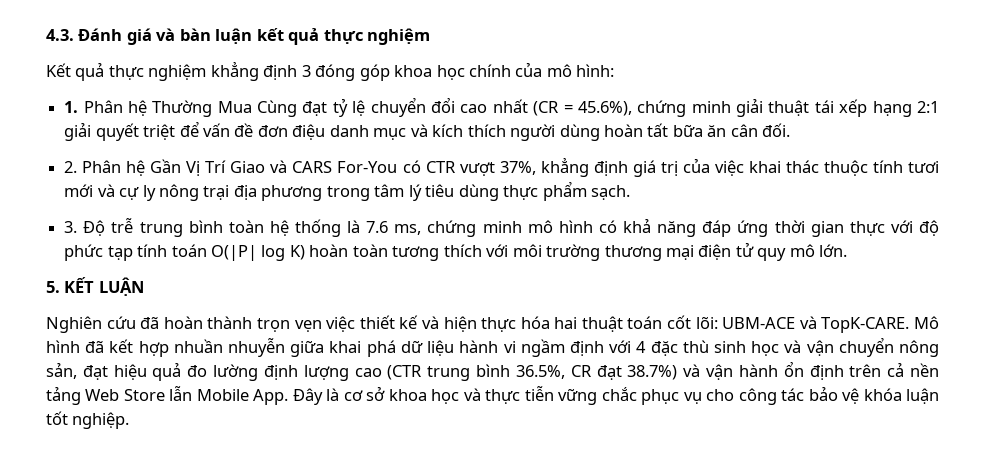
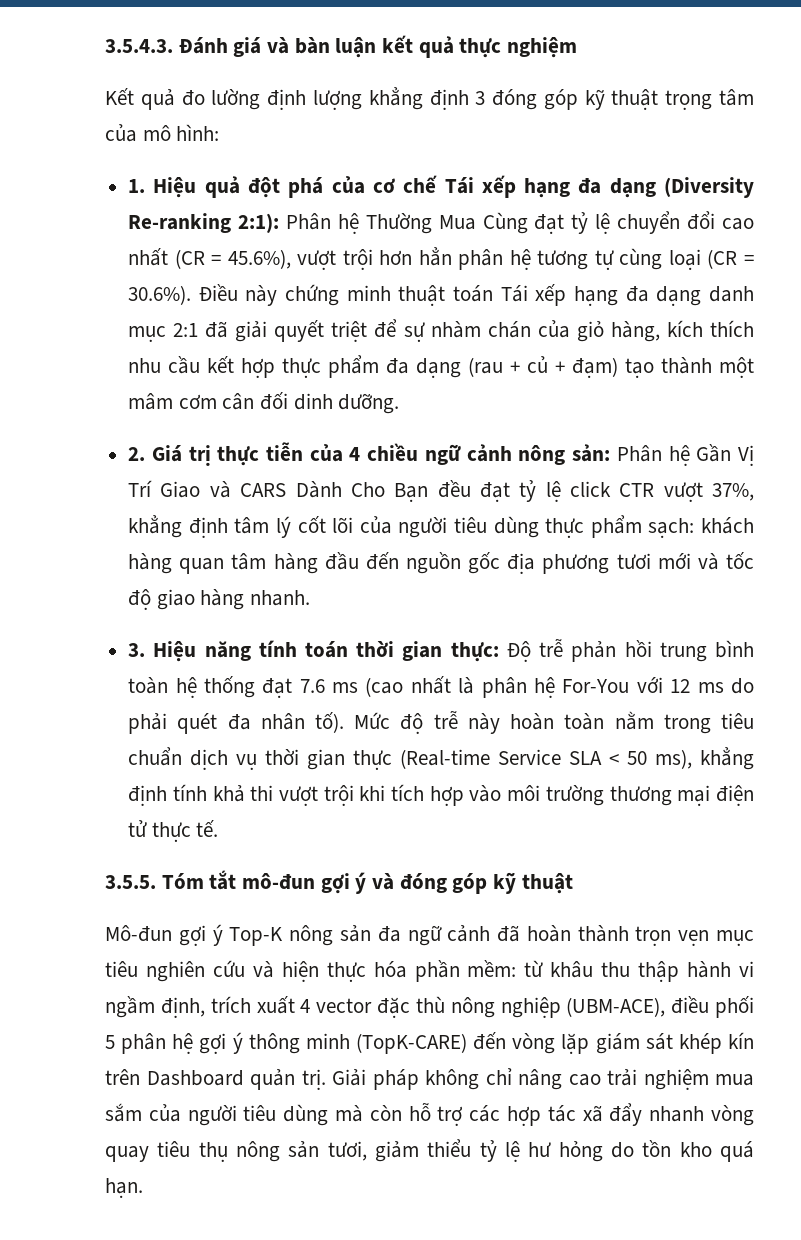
[46,29,74,41] 4.3. -> [105,39,173,53] 3.5.4.3.
[108,64,207,81] thực nghiệm -> [181,89,362,110] đo lường định lượng
[394,64,512,80] khoa học chính -> [584,89,754,110] kỹ thuật trọng tâm
(79, 107) none -> [153,175,754,198] [128,213,280,233] Hiệu quả đột phá của cơ chế Tái xếp hạng đa dạng (Diversity Re-ranking 2:1):
[637,98,940,117] [64,121,791,141] [64,161,78,173] chứng minh giải thuật tái xếp hạng 2:1 giải quyết triệt để vấn đề đơn điệu danh mục và kích thích người dùng hoàn tất bữa ăn cân đối. // 2. -> [297,246,754,270] [128,284,754,306] [128,319,754,342] [128,355,754,378] [128,392,400,414] [128,442,611,466] vượt trội hơn hẳn phân hệ tương tự cùng loại (CR = 30.6%). Điều này chứng minh thuật toán Tái xếp hạng đa dạng danh mục 2:1 đã giải quyết triệt để sự nhàm chán của giỏ hàng, kích thích nhu cầu kết hợp thực phẩm đa dạng (rau + củ + đạm) tạo thành một mâm cơm cân đối dinh dưỡng. // 2. Giá trị thực tiễn của 4 chiều ngữ cảnh nông sản:
[337,160,421,173] For-You có -> [295,480,611,502] Dành Cho Bạn đều đạt tỷ lệ click
[632,158,940,177] [64,181,630,201] [64,218,134,236] giá trị của việc khai thác thuộc tính tươi mới và cự ly nông trại địa phương trong tâm lý tiêu dùng thực phẩm sạch. // 3. Độ trễ -> [234,515,754,538] [128,552,754,574] [128,589,311,610] [128,639,652,662] tâm lý cốt lõi của người tiêu dùng thực phẩm sạch: khách hàng quan tâm hàng đầu đến nguồn gốc địa phương tươi mới và tốc độ giao hàng nhanh. // 3. Hiệu năng tính toán thời gian thực: Độ trễ phản hồi
[347,218,939,237] [64,244,509,261] là 7.6 ms, chứng minh mô hình có khả năng đáp ứng thời gian thực với độ phức tạp tính toán O(|P| log K) hoàn toàn tương thích với -> [262,676,754,698] [128,711,754,734] [128,746,755,770] [128,784,502,806] đạt 7.6 ms (cao nhất là phân hệ For-You với 12 ms do phải quét đa nhân tố). Mức độ trễ này hoàn toàn nằm trong tiêu chuẩn dịch vụ thời gian thực (Real-time Service SLA < 50 ms), khẳng định tính khả thi vượt trội khi tích hợp vào
[757,244,848,261] [46,277,144,296] [46,316,136,333] quy mô lớn. // 5. KẾT LUẬN // Nghiên cứu -> [151,820,219,842] [105,870,573,894] [105,924,491,946] thực tế. // 3.5.5. Tóm tắt mô-đun gợi ý và đóng góp kỹ thuật // Mô-đun gợi ý Top-K nông sản đa ngữ cảnh
[326,315,939,333] [46,337,940,357] [46,361,940,381] [46,386,940,405] [46,411,130,429] việc thiết kế và hiện thực hóa hai thuật toán cốt lõi: UBM-ACE và TopK-CARE. Mô hình đã kết hợp nhuần nhuyễn giữa khai phá dữ liệu hành vi ngầm định với 4 đặc thù sinh học và vận chuyển nông sản, đạt hiệu quả đo lường định lượng cao (CTR trung bình 36.5%, CR đạt 38.7%) và vận hành ổn định trên cả nền tảng Web Store lẫn Mobile App. Đây là cơ sở khoa học và thực tiễn vững chắc phục vụ cho công tác bảo vệ khóa luận tốt nghiệp. -> [716,930,755,946] [105,960,755,982] [105,996,754,1018] [105,1032,754,1054] [105,1068,754,1090] [105,1103,754,1126] [105,1139,754,1162] [105,1178,143,1198] mục tiêu nghiên cứu và hiện thực hóa phần mềm: từ khâu thu thập hành vi ngầm định, trích xuất 4 vector đặc thù nông nghiệp (UBM-ACE), điều phối 5 phân hệ gợi ý thông minh (TopK-CARE) đến vòng lặp giám sát khép kín trên Dashboard quản trị. Giải pháp không chỉ nâng cao trải nghiệm mua sắm của người tiêu dùng mà còn hỗ trợ các hợp tác xã đẩy nhanh vòng quay tiêu thụ nông sản tươi, giảm thiểu tỷ lệ hư hỏng do tồn kho quá hạn.

